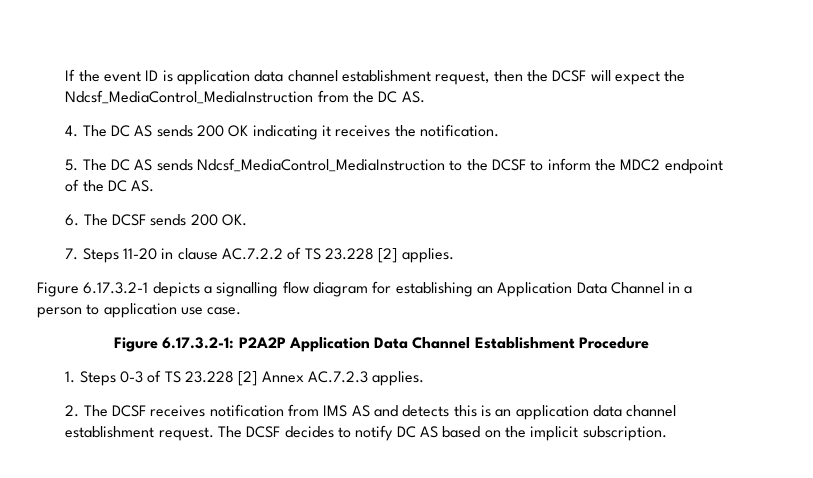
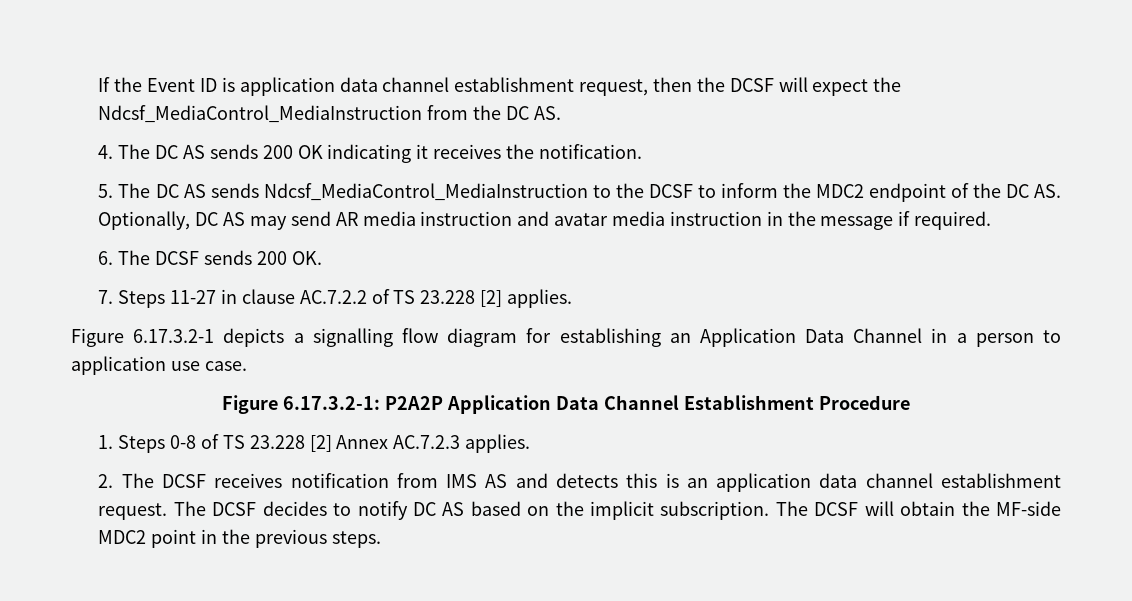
[104,71,142,82] event -> [147,78,196,92] Event
(155, 186) none -> [98,211,992,230] Optionally, DC AS may send AR media instruction and avatar media instruction in the message if required.
[123,248,158,260] 11-20 -> [170,290,217,304] 11-27
[120,371,144,383] 0-3 -> [170,435,197,449] 0-8
(667, 433) none -> [775,501,1061,516] [98,529,381,548] The DCSF will obtain the MF-side MDC2 point in the previous steps.

